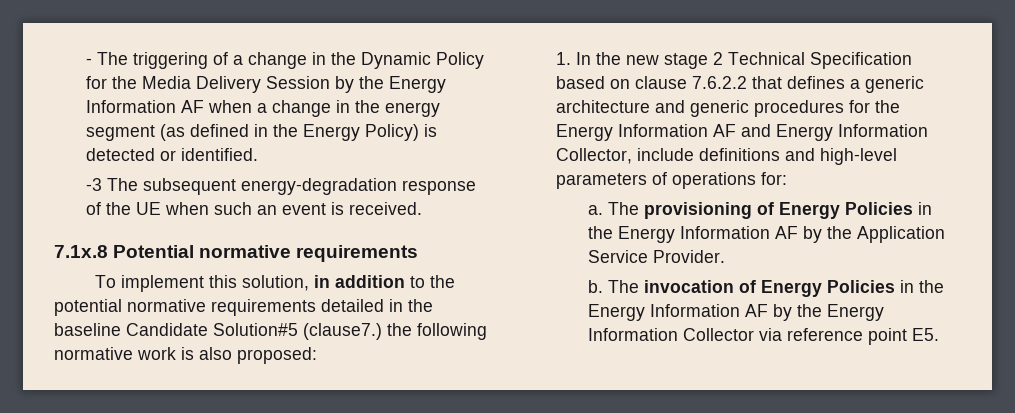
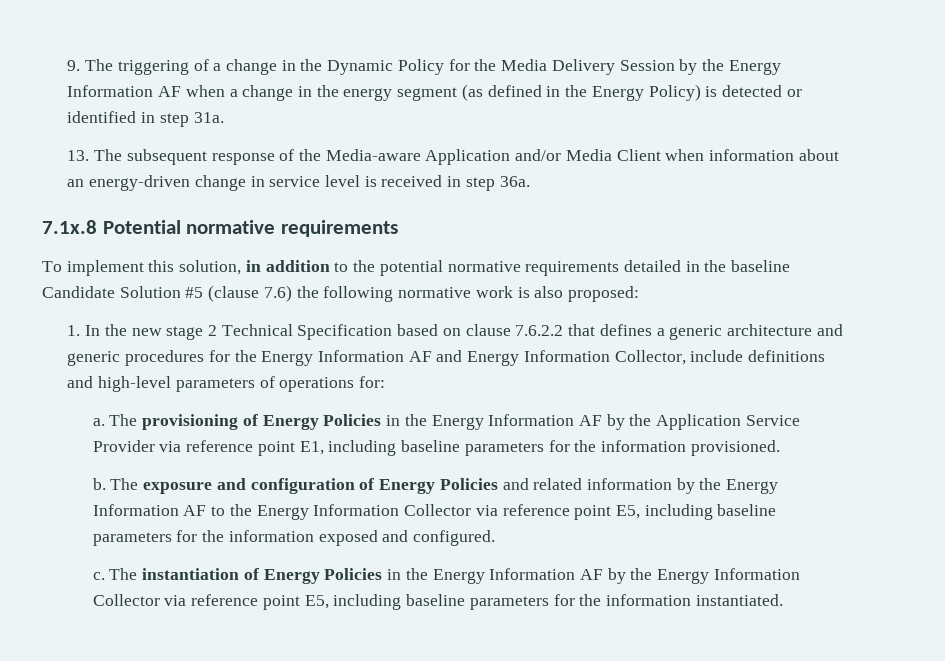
[86,58,93,65] - -> [67,60,81,71] 9.
[181,148,259,161] [86,178,103,191] identified. // -3 -> [67,111,224,127] [67,150,90,161] identified in step 31a. // 13.
[241,178,398,195] energy-degradation -> (207, 157) none
[136,202,423,215] UE when such an event is received. -> [325,149,839,165] [67,175,530,191] Media-aware Application and/or Media Client when information about an energy-driven change in service level is received in step 36a.
[213,323,382,340] Solution#5 (clause7.) -> [119,285,292,302] Solution #5 (clause 7.6)
[653,250,726,263] [588,280,735,293] Provider. // b. The invocation -> [92,440,780,456] [92,478,779,494] [92,504,777,520] [92,530,496,546] [92,568,240,580] Provider via reference point E1, including baseline parameters for the information provisioned. // b. The exposure and configuration of Energy Policies and related information by the Energy Information AF to the Energy Information Collector via reference point E5, including baseline parameters for the information exposed and configured. // c. The instantiation
[912,328,940,341] E5. -> [304,594,783,610] E5, including baseline parameters for the information instantiated.

